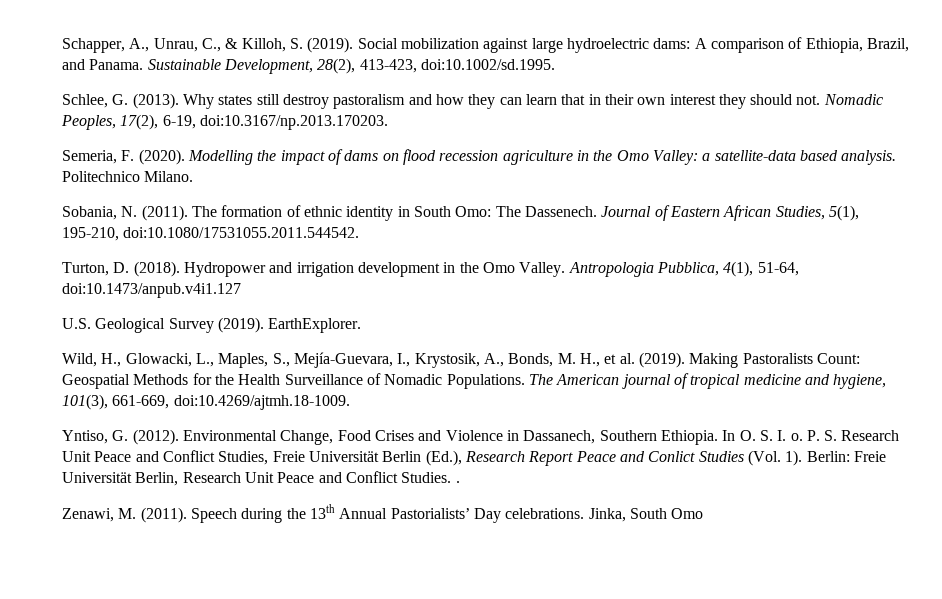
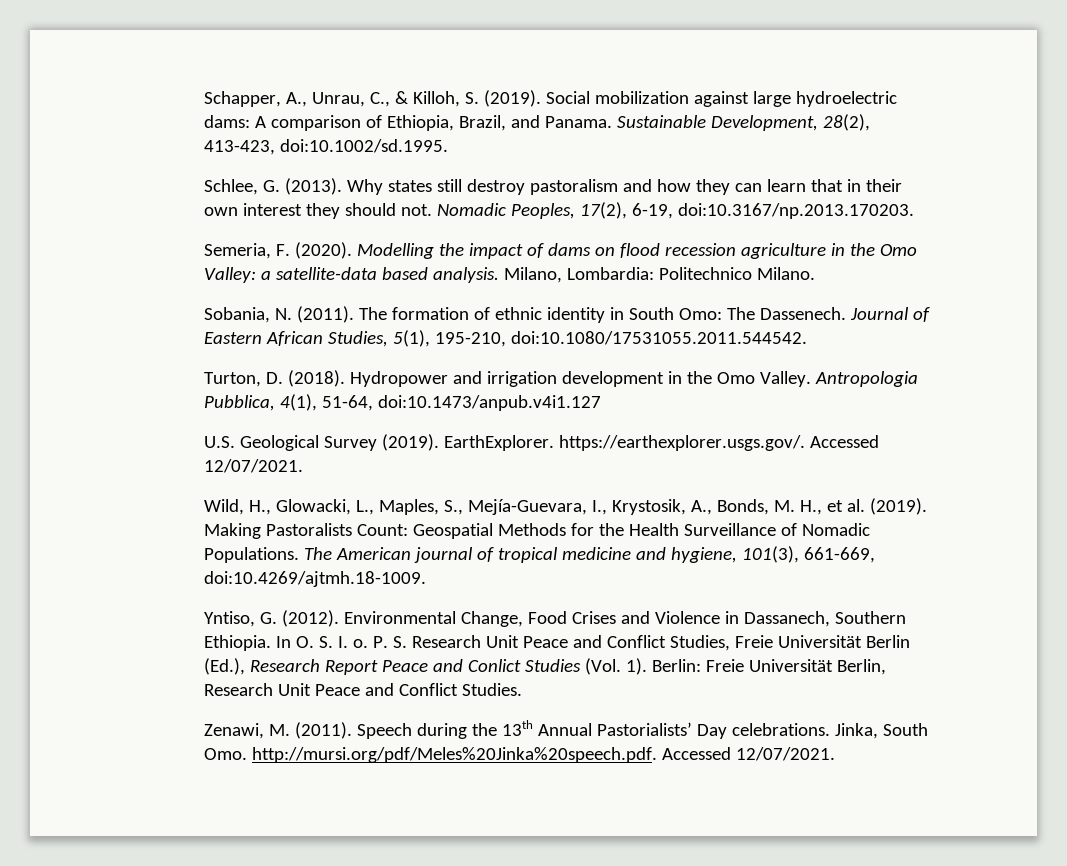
(897, 157) none -> [503,267,654,283] Milano, Lombardia:
(362, 325) none -> [558,435,879,451] [203,459,303,473] https://earthexplorer.usgs.gov/. Accessed 12/07/2021.
[455,481,460,483] . -> (522, 689) none
[671,508,704,519] Omo -> [203,747,835,763] Omo. http://mursi.org/pdf/Meles%20Jinka%20speech.pdf. Accessed 12/07/2021.

